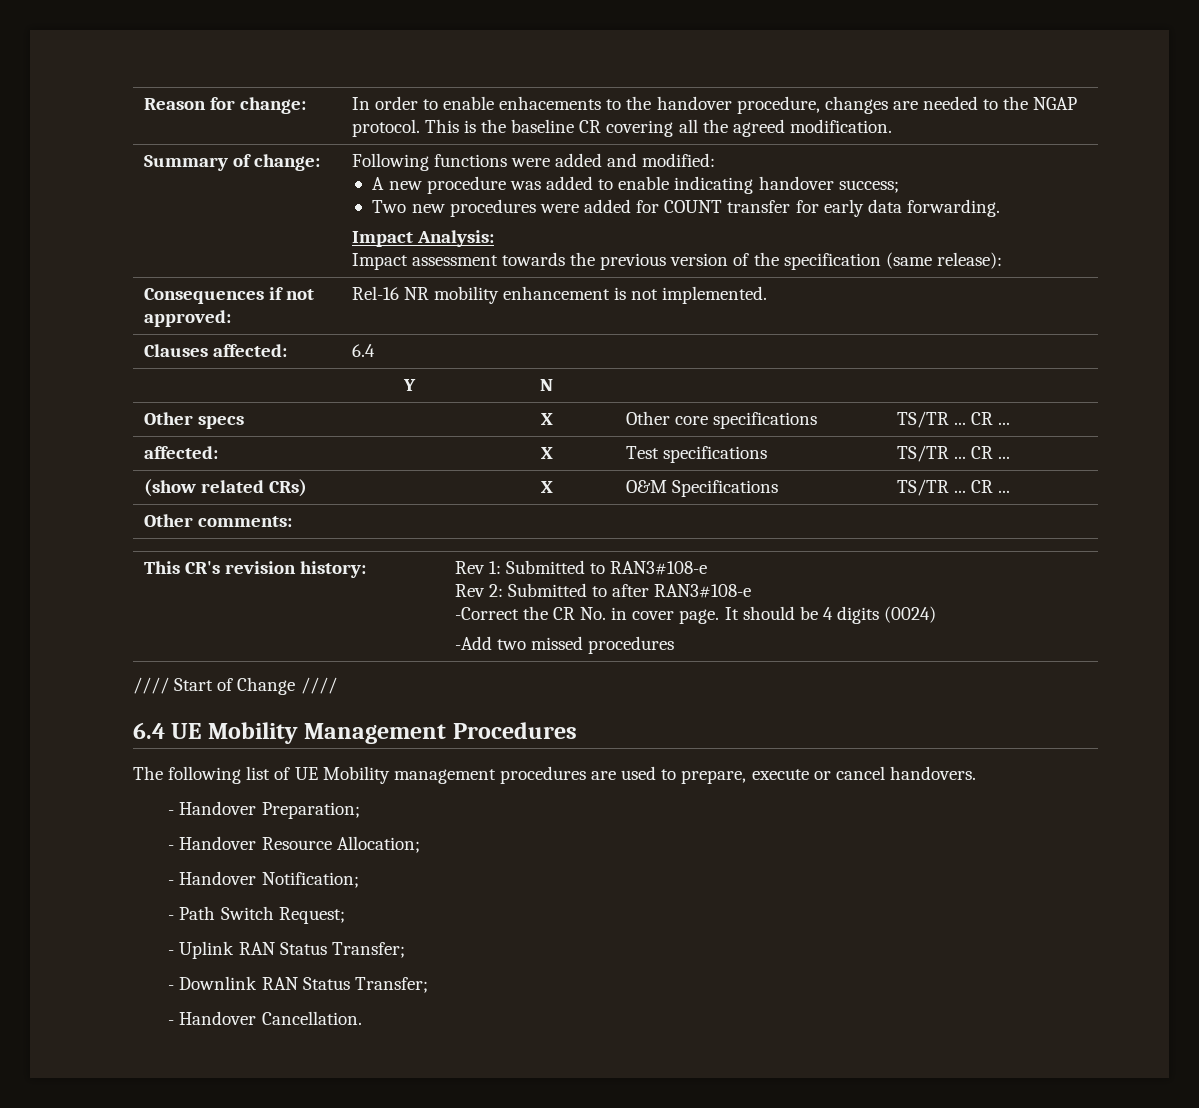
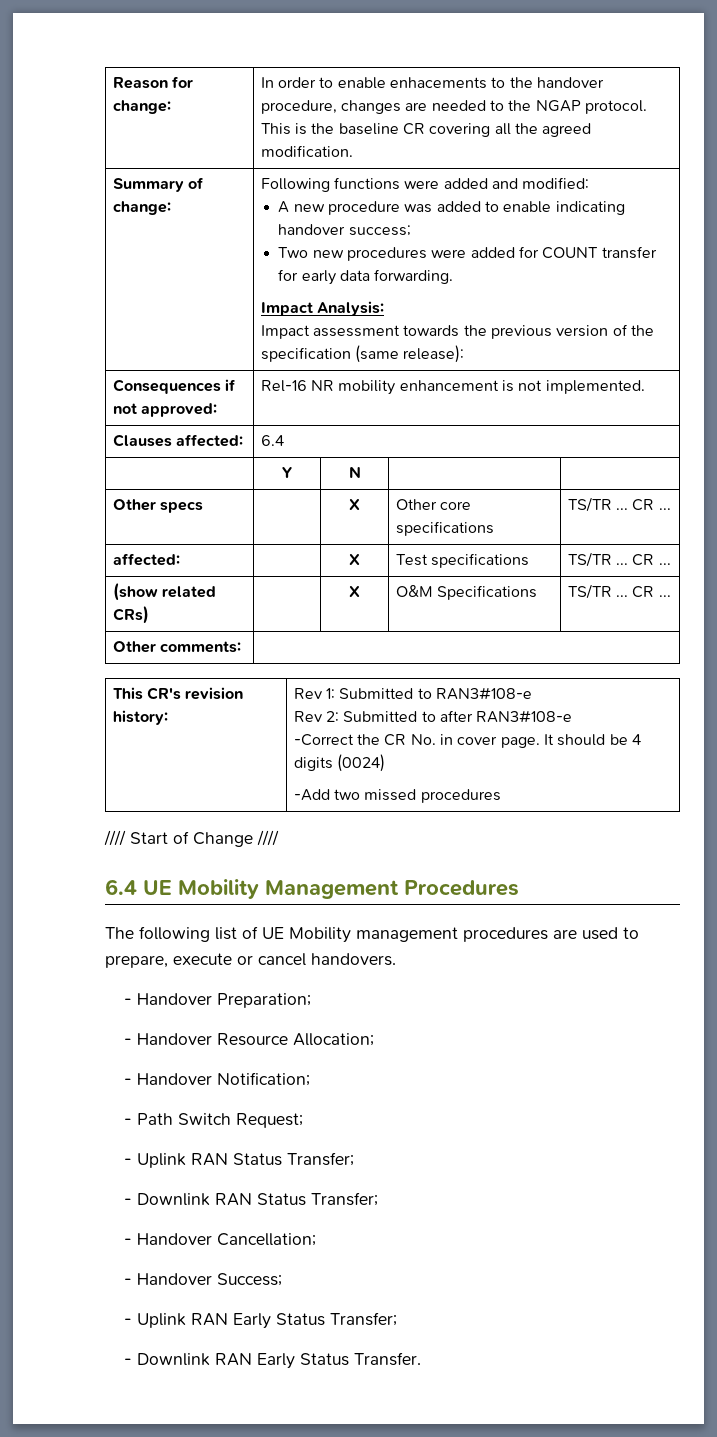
[261,1011,362,1025] Cancellation. -> [217,1233,317,1246] [124,1273,283,1286] [124,1312,398,1329] [124,1352,422,1369] Cancellation; // - Handover Success; // - Uplink RAN Early Status Transfer; // - Downlink RAN Early Status Transfer.

